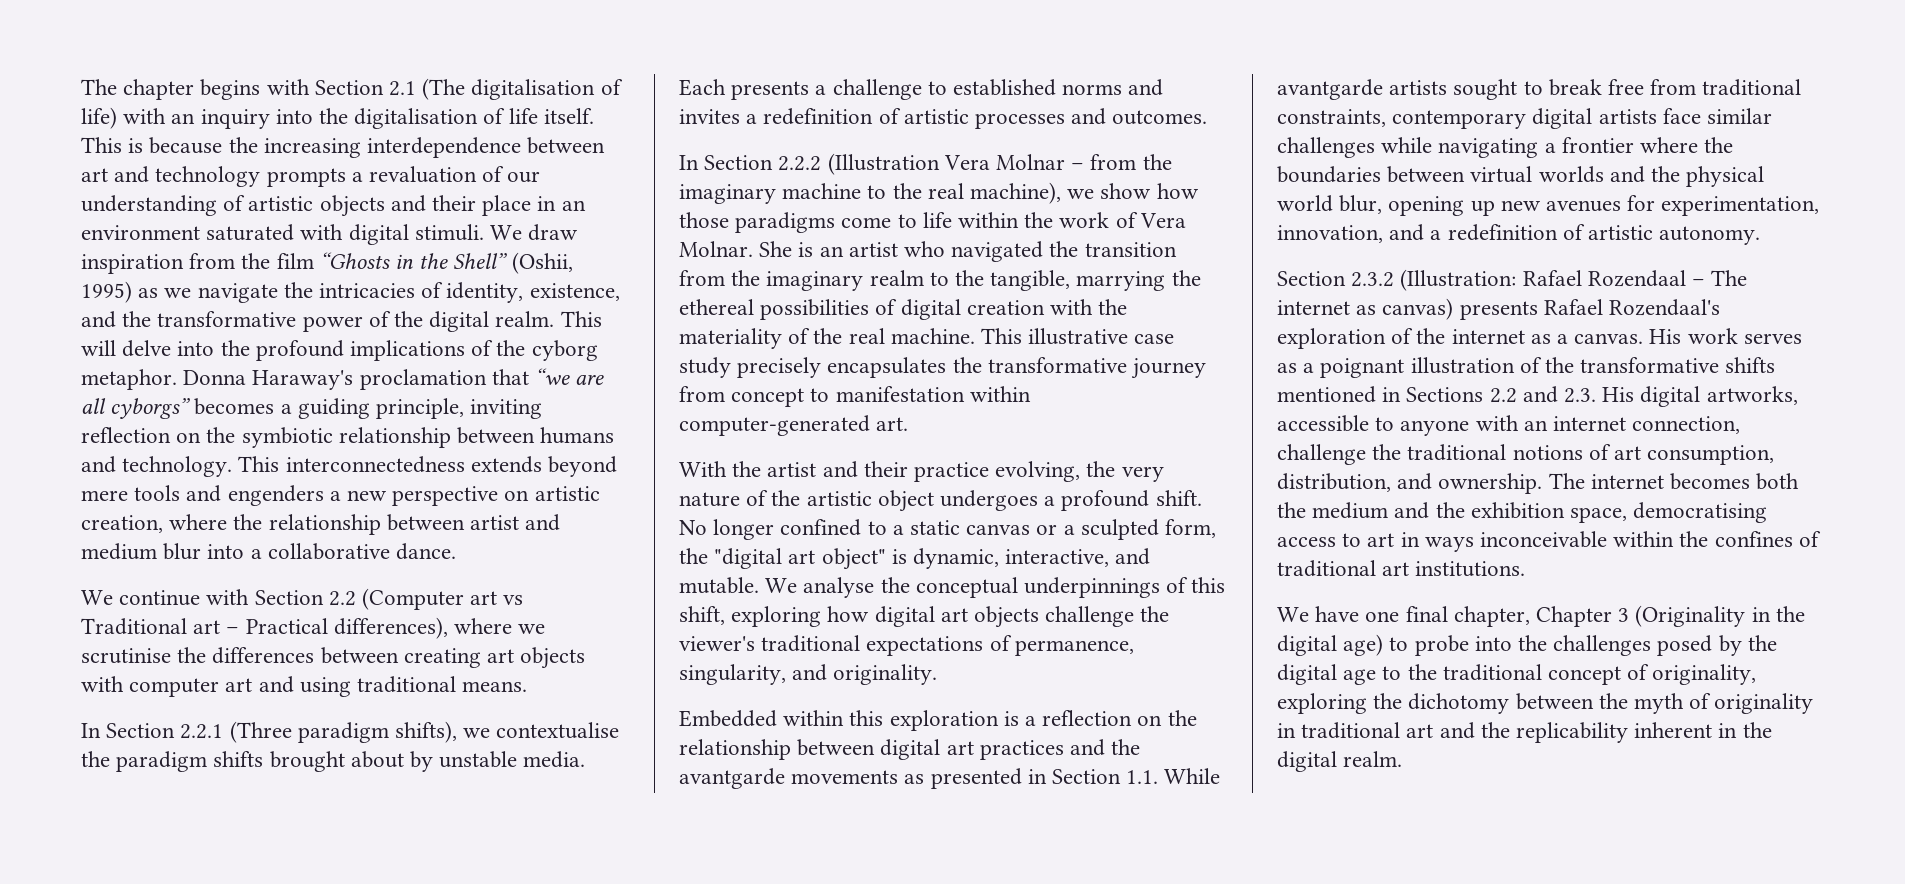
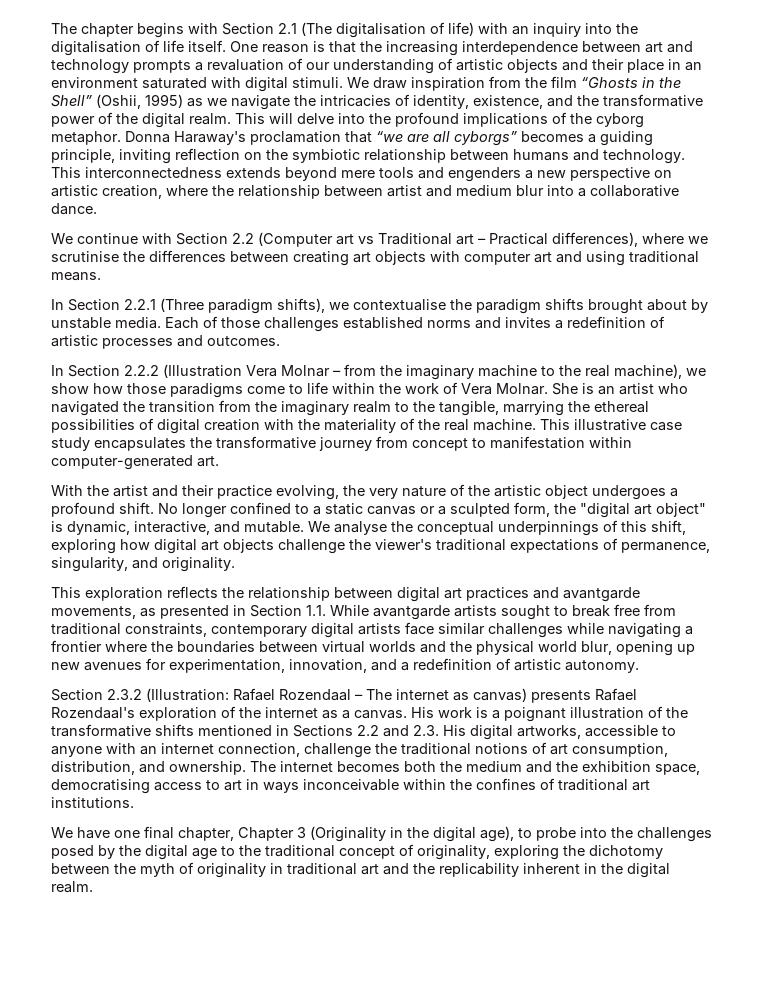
[81,137,223,154] This is because -> [230,41,356,53] One reason is that
[731,79,947,100] presents a challenge to -> [203,316,339,332] of those challenges
[737,357,822,378] precisely -> (90, 444) none
[679,710,1163,731] Embedded within this exploration is a reflection on -> [51,586,218,601] This exploration reflects
[1111,739,1141,755] [679,768,899,789] the avantgarde movements -> [563,587,640,602] [51,606,136,619] avantgarde movements,
[1743,333,1802,344] [1277,363,1297,373] serves as -> [476,707,488,718] is
[1343,634,1384,656] age) -> [480,826,514,842] age),

